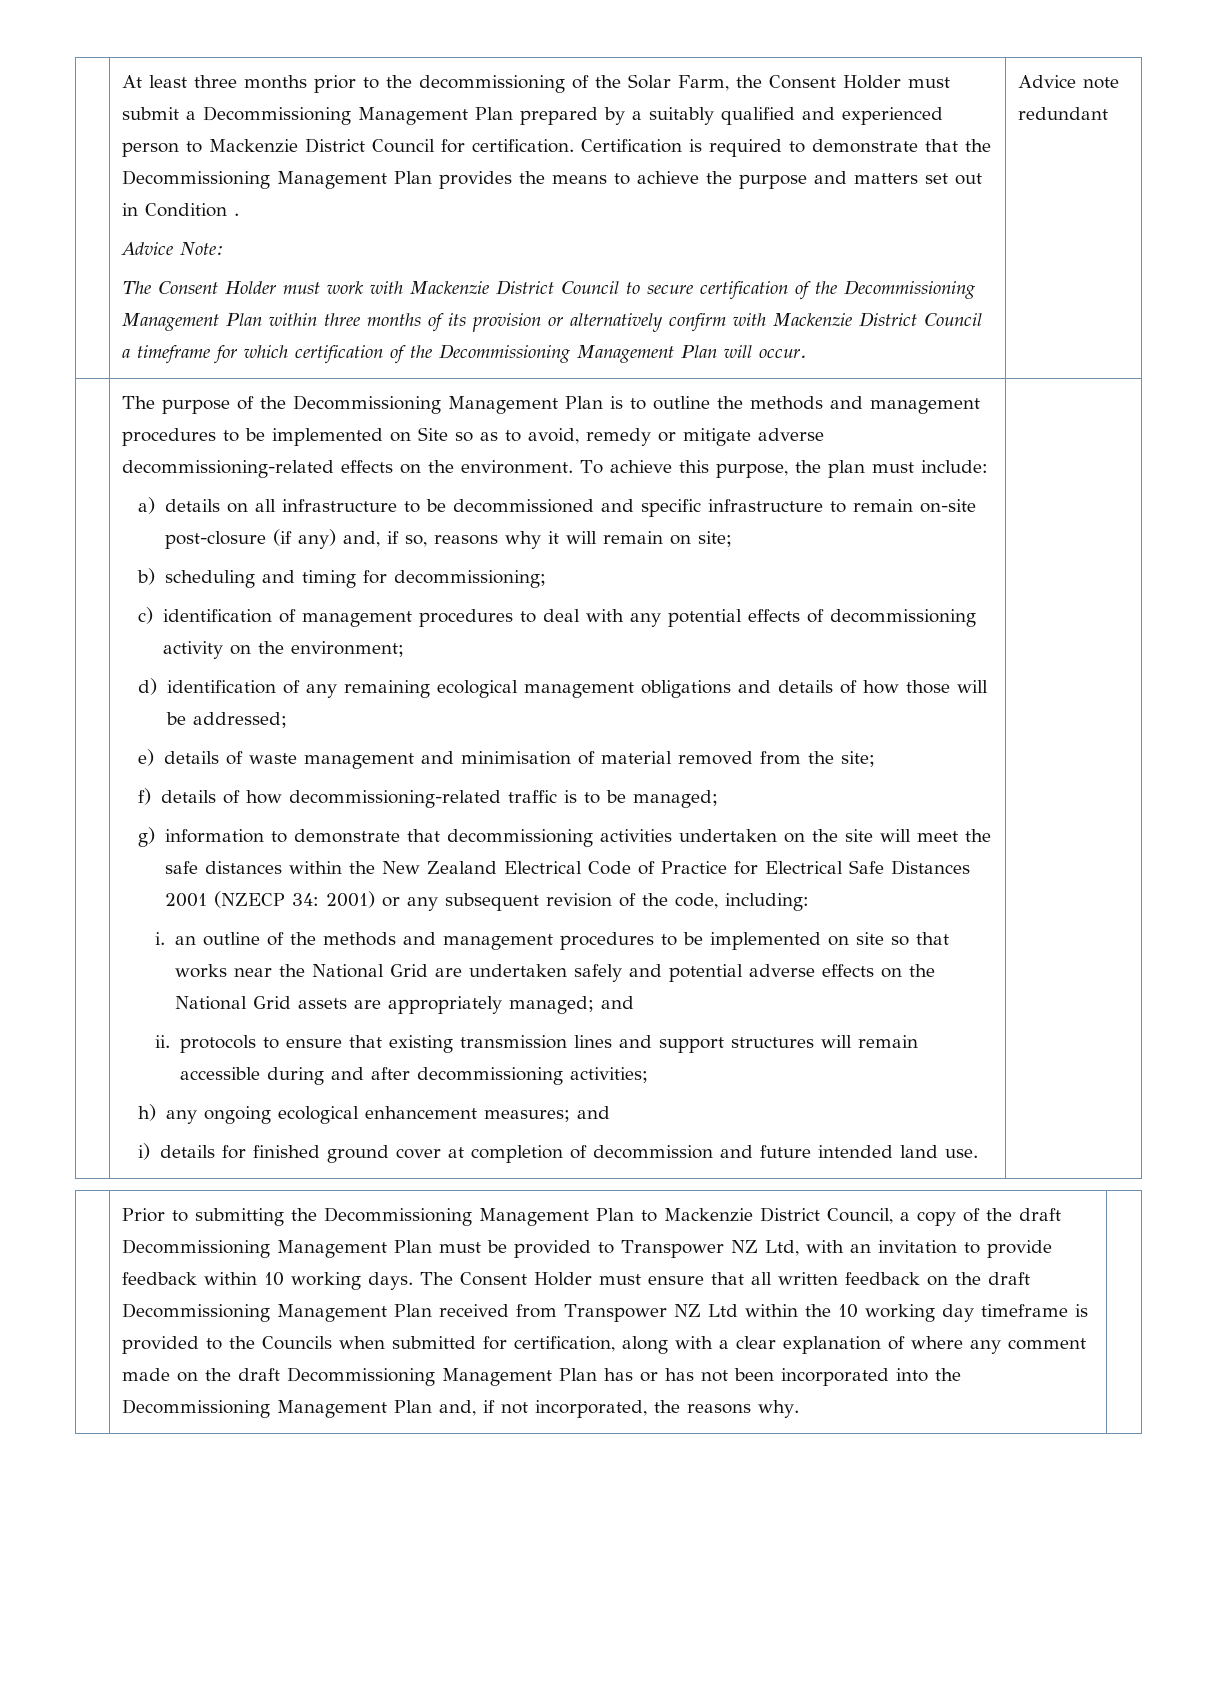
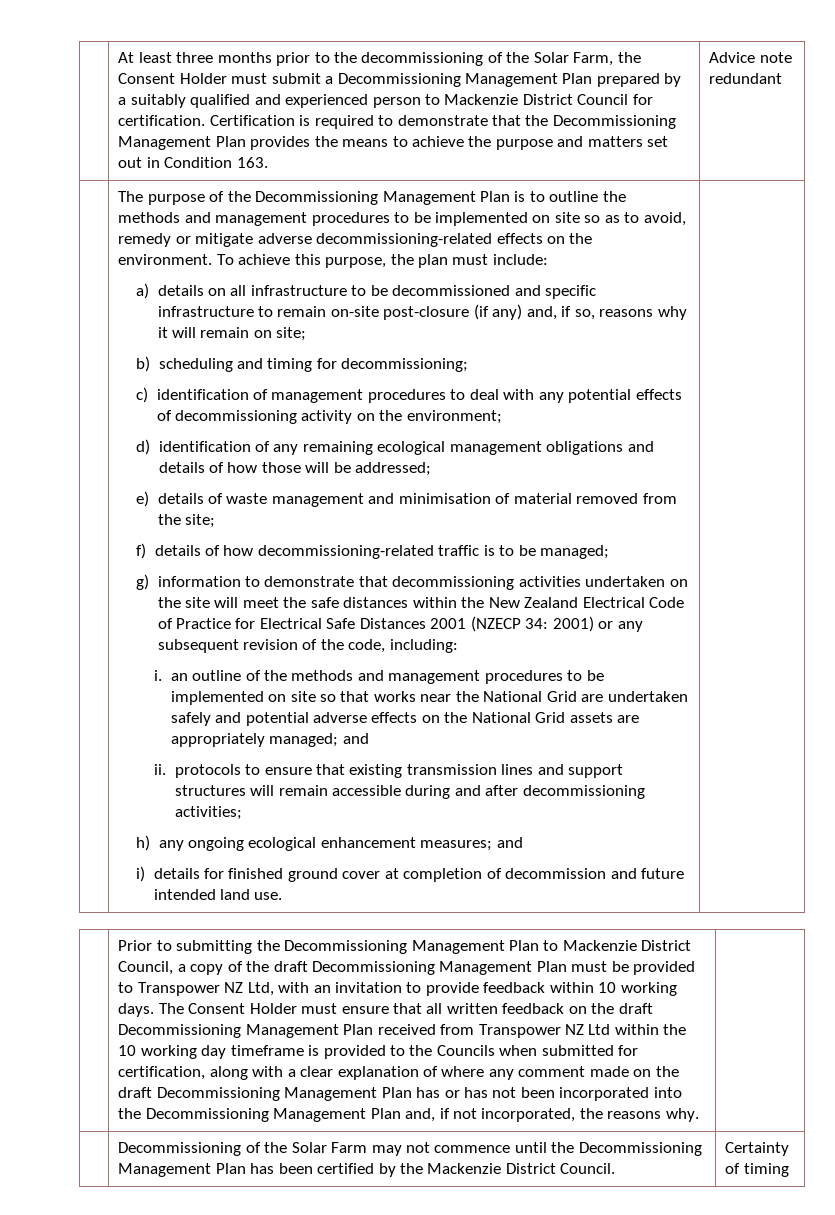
[233,213,239,216] [120,242,224,255] [121,280,976,300] [121,312,982,332] [121,344,807,364] . // Advice Note: // The Consent Holder must work with Mackenzie District Council to secure certification of the Decommissioning Management Plan within three months of its provision or alternatively confirm with Mackenzie District Council a timeframe for which certification of the Decommissioning Management Plan will occur. -> [236,157,268,168] 163.
[417,427,448,441] Site -> [554,212,580,223] site
(799, 1409) none -> [118,1142,702,1156] [118,1163,616,1177] [725,1142,790,1156] [725,1163,789,1177] // | Decommissioning of the Solar Farm may not commence until the Decommissioning Management Plan has been certified by the Mackenzie District Council. | Certainty of timing

